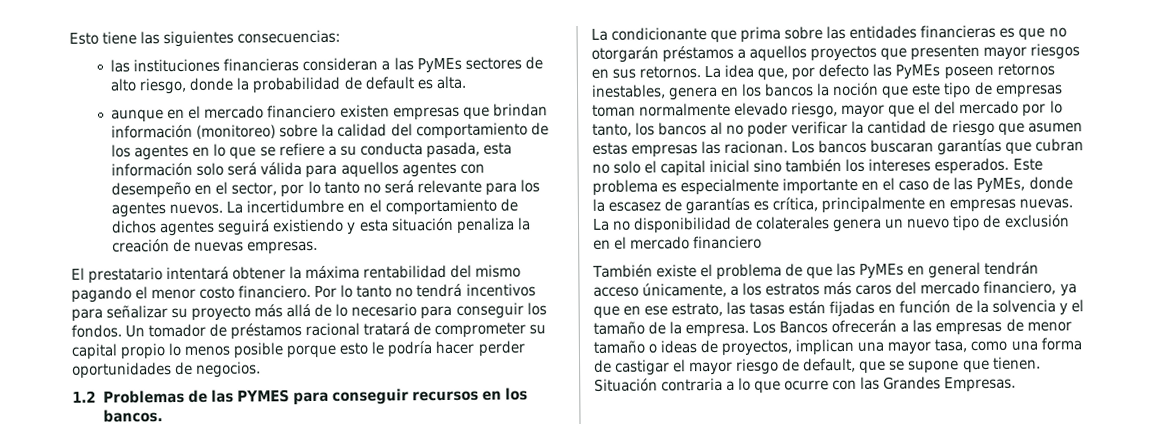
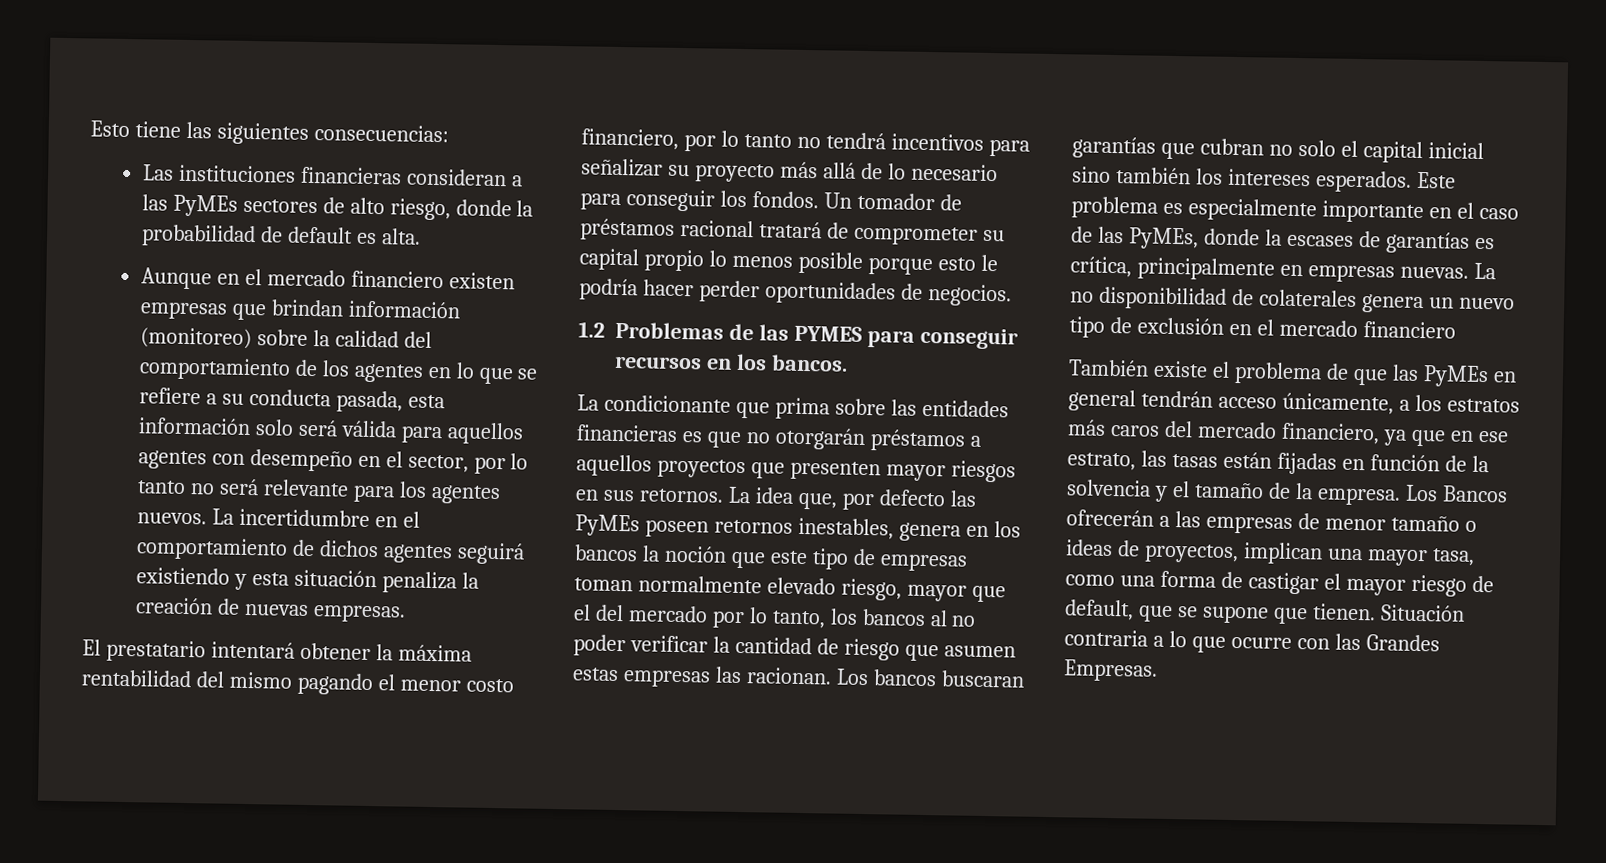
[110,59,131,73] las -> [141,164,174,181] Las
[111,109,165,123] aunque -> [140,267,212,290] Aunque
[238,285,338,299] financiero. Por -> [581,128,716,152] financiero, por
[608,201,662,212] escasez -> [1286,234,1354,247] escases

